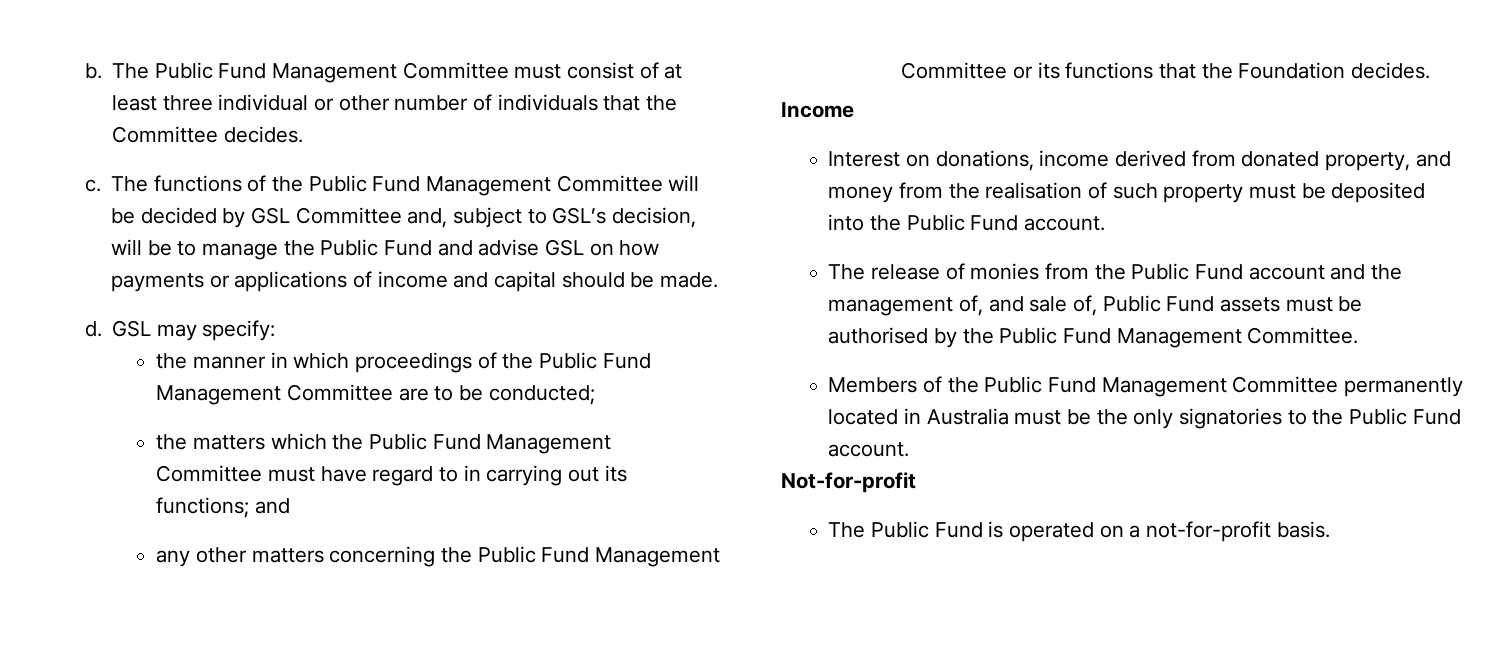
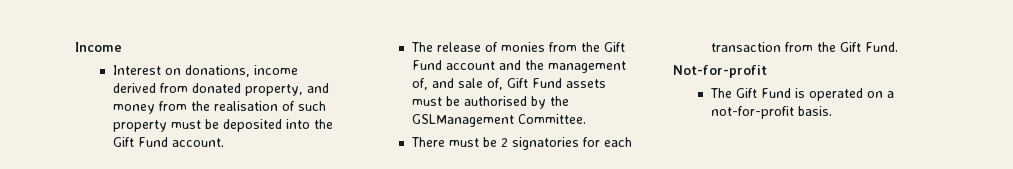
[84,62,683,83] [112,94,678,111] [112,126,303,143] [84,175,700,196] [111,207,697,228] [111,239,660,260] [111,271,719,292] [84,320,276,341] [156,352,651,373] [156,384,595,405] [156,433,612,454] [156,465,627,486] [156,497,290,518] [156,546,721,567] [901,62,1431,79] b. The Public Fund Management Committee must consist of at least three individual or other number of individuals that the Committee decides. // c. The functions of the Public Fund Management Committee will be decided by GSL Committee and, subject to GSL’s decision, will be to manage the Public Fund and advise GSL on how payments or applications of income and capital should be made. // d. GSL may specify: // the manner in which proceedings of the Public Fund Management Committee are to be conducted; // the matters which the Public Fund Management Committee must have regard to in carrying out its functions; and // any other matters concerning the Public Fund Management Committee or its functions that the Foundation decides. // -> (75, 47) none
[906,214,965,231] Public -> [112,137,134,147] Gift
[1131,263,1190,280] Public -> [603,42,625,52] Gift
[1102,295,1161,312] Public -> [506,78,528,88] Gift
[999,327,1359,348] [828,376,1464,397] [828,408,1461,429] [828,442,910,457] Public Fund Management Committee. // Members of the Public Fund Management Committee permanently located in Australia must be the only signatories to the Public Fund account. -> [411,114,586,127] [410,137,632,150] [710,42,898,52] GSLManagement Committee. // There must be 2 signatories for each transaction from the Gift Fund.
[871,521,930,538] Public -> [735,88,757,98] Gift

